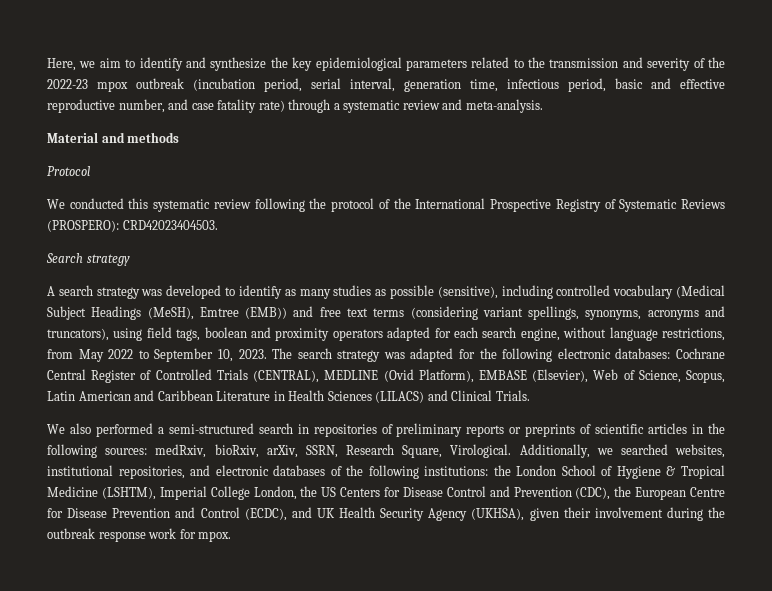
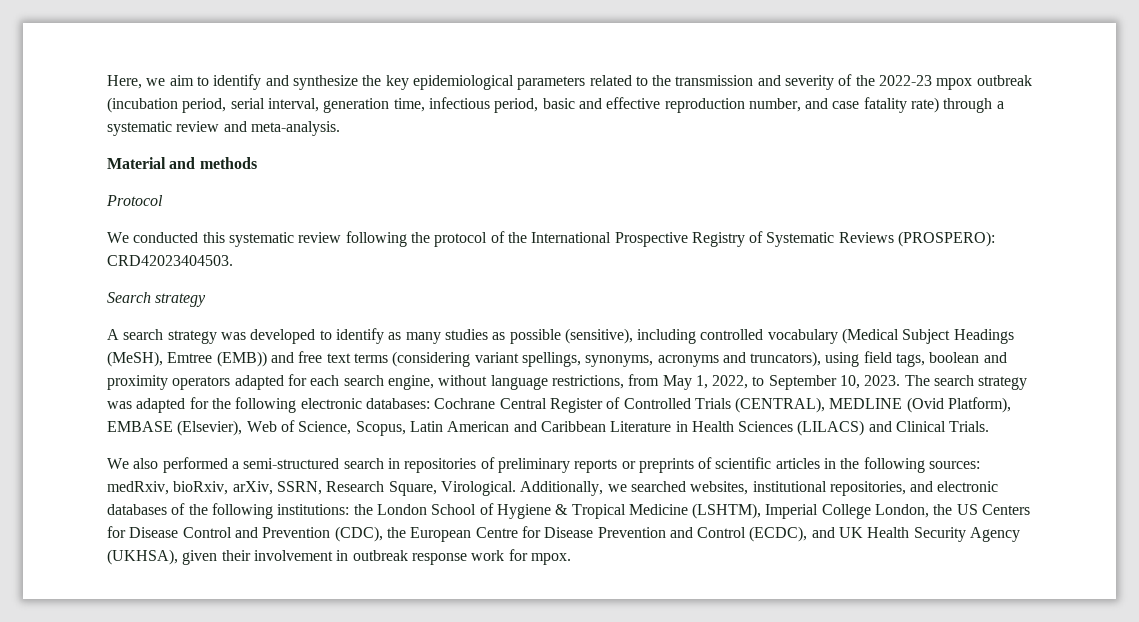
[47,99,115,113] reproductive -> [664,98,745,113] reproduction
[108,349,134,359] 2022 -> [695,375,749,389] 1, 2022,
[666,507,725,521] during the -> [336,550,349,561] in

